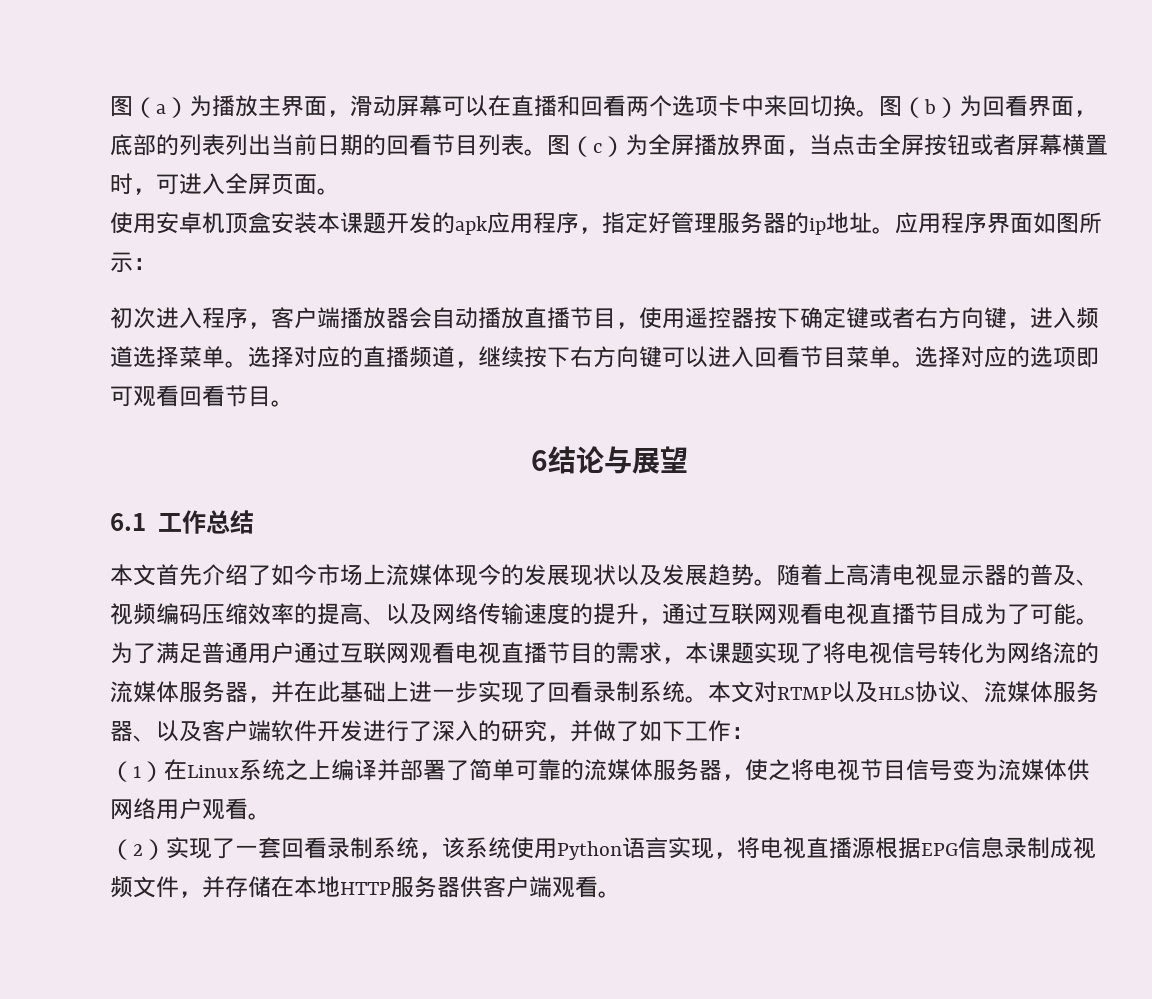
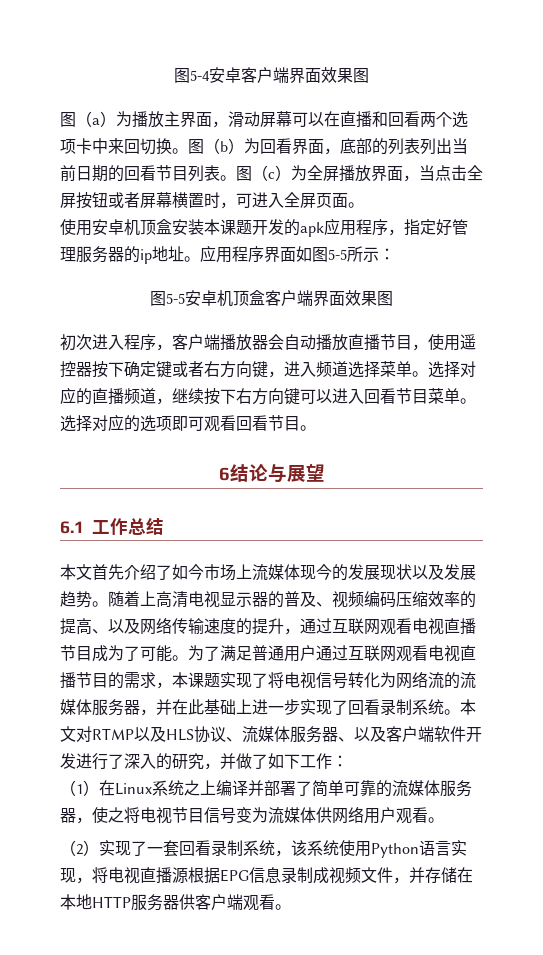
[110,96,133,117] 图 -> [174,67,369,83] [60,112,76,127] 图5-4安卓客户端界面效果图 // 图
(1079, 223) none -> [328,249,347,260] 5-5
(156, 264) none -> [150,290,393,307] // 图5-5安卓机顶盒客户端界面效果图

